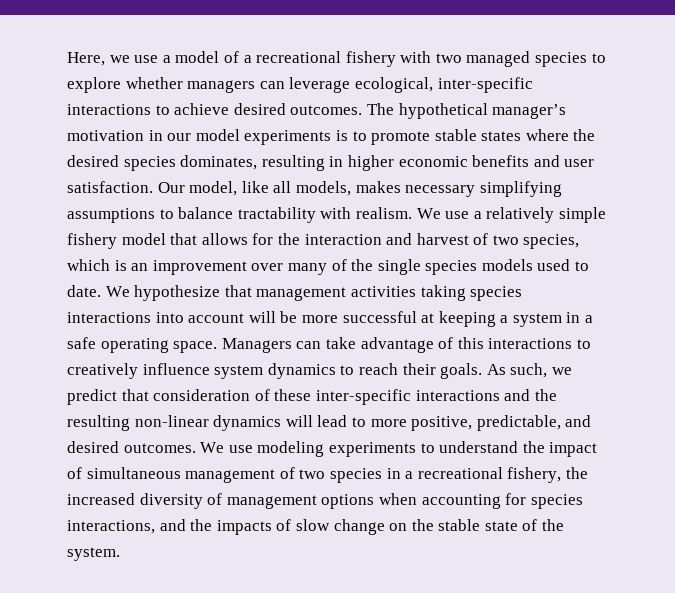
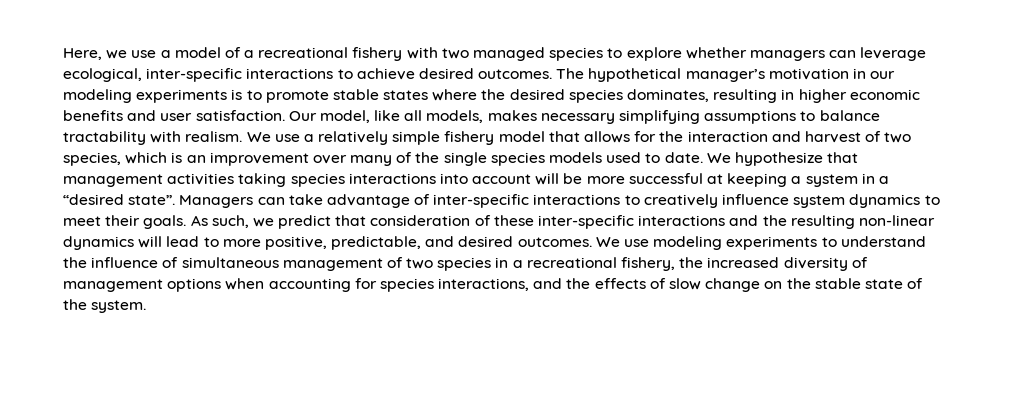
[195,129,240,141] model -> [63,89,132,103] modeling
[67,337,218,353] safe operating space. -> [63,194,176,205] “desired state”.
[457,337,484,349] this -> [433,194,530,208] inter-specific
[358,363,398,375] reach -> [63,216,101,226] meet
[549,442,598,457] impact -> [91,257,159,268] influence
[216,520,272,535] impacts -> [594,278,646,289] effects

